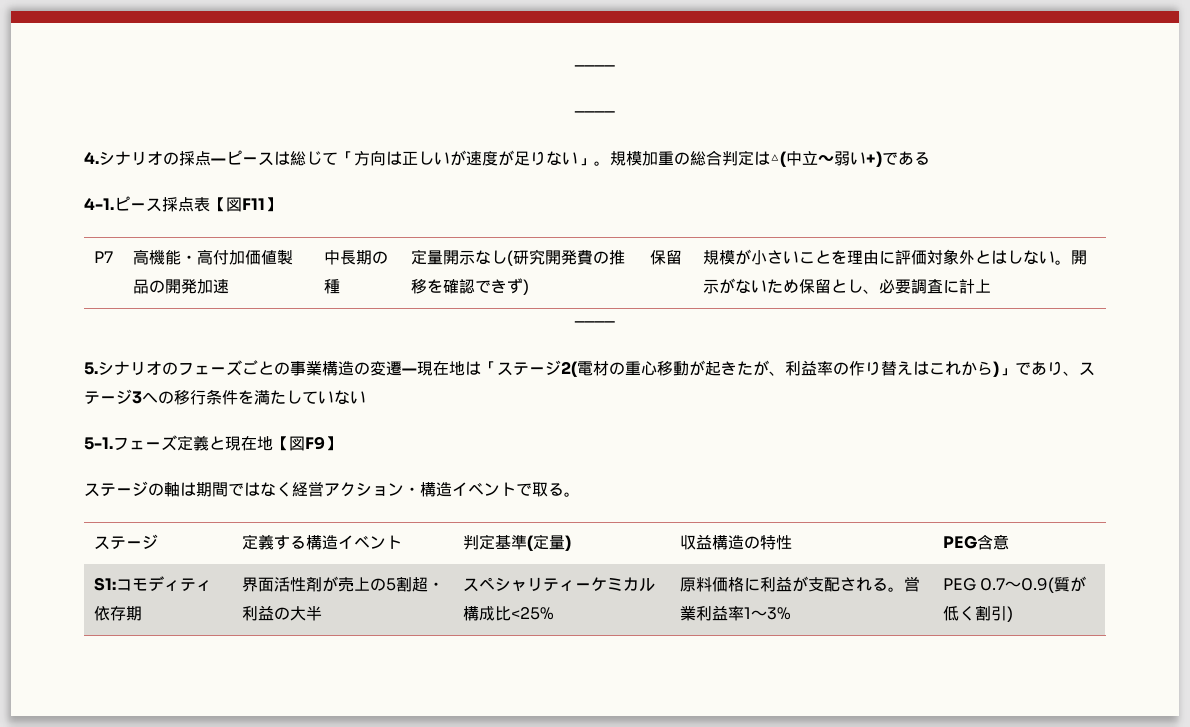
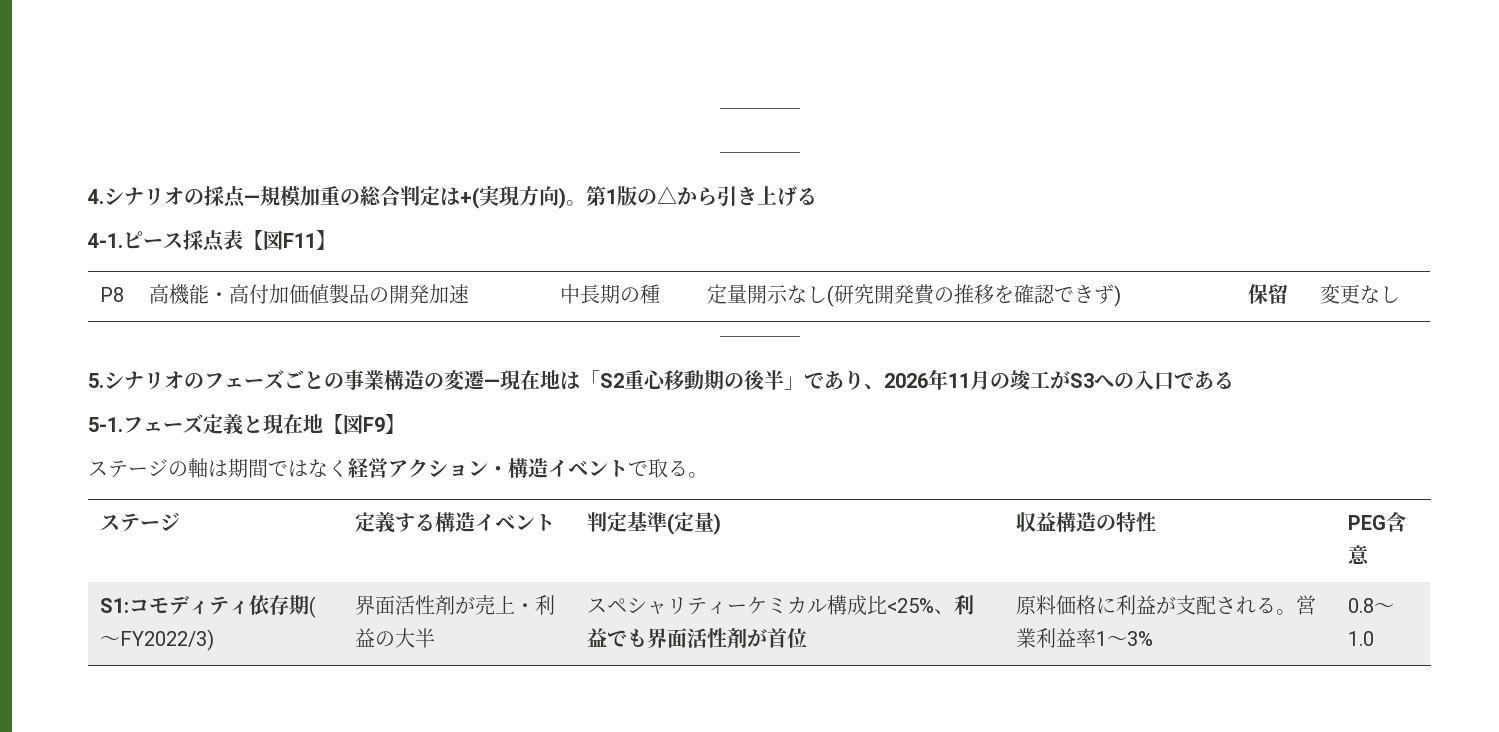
[226,150,610,166] ピースは総じて「方向は正しいが速度が足りない」。 -> (260, 199) none
[770,151,914,167] △(中立〜弱い+)であ -> [460,185,797,209] +(実現方向)。第1版の△から引き上げ
[93,251,113,263] P7 -> [100,287,125,302] P8
[702,249,1087,265] [702,278,991,294] 規模が小さいことを理由に評価対象外とはしない。開示がないため保留とし、必要調査に計上 -> [1320,284,1401,304] 変更なし
[497,360,1095,377] [84,389,366,405] ステージ2(電材の重心移動が起きたが、利益率の作り替えはこれから)」であり、ステージ3への移行条件を満たしていない -> [600,369,1234,390] S2重心移動期の後半」であり、2026年11月の竣工がS3への入口である
(142, 613) none -> [309,596,317,618] [100,629,215,651] (〜FY2022/3)
[369,576,428,592] の5割超 -> (516, 604) none
(554, 613) none -> [934,594,975,615] [587,628,808,648] 、利益でも界面活性剤が首位
[942,576,1087,593] [942,605,1013,622] PEG 0.7〜0.9(質が低く割引) -> [1348,598,1395,613] [1348,631,1375,646] 0.8〜1.0

